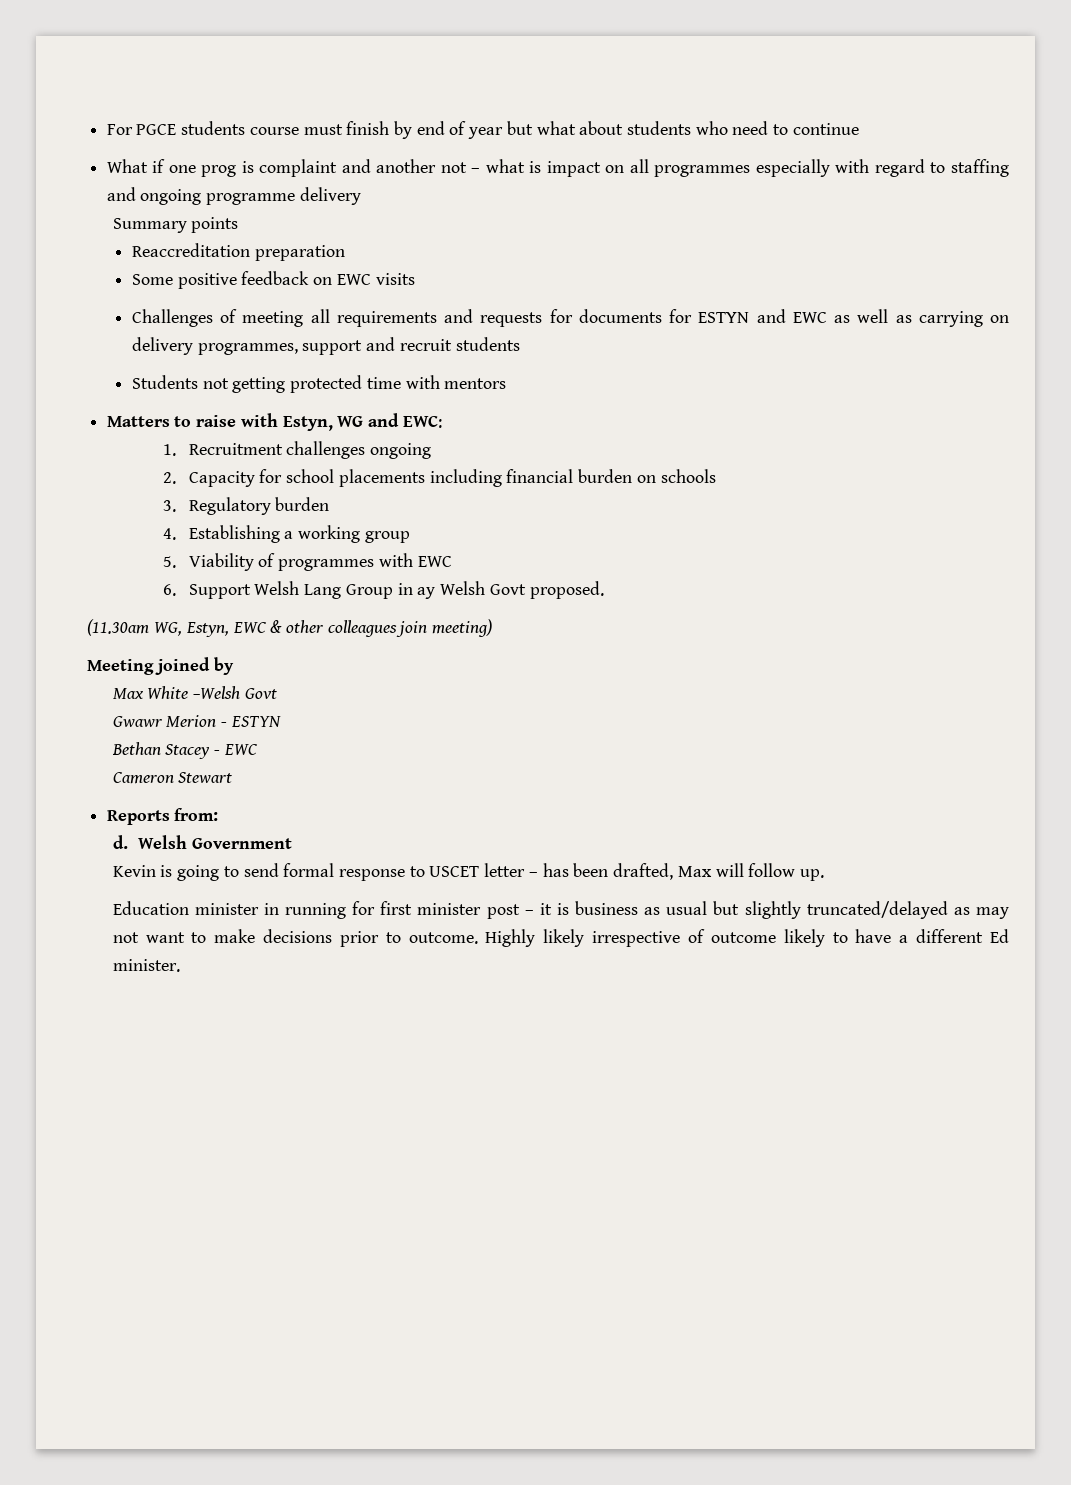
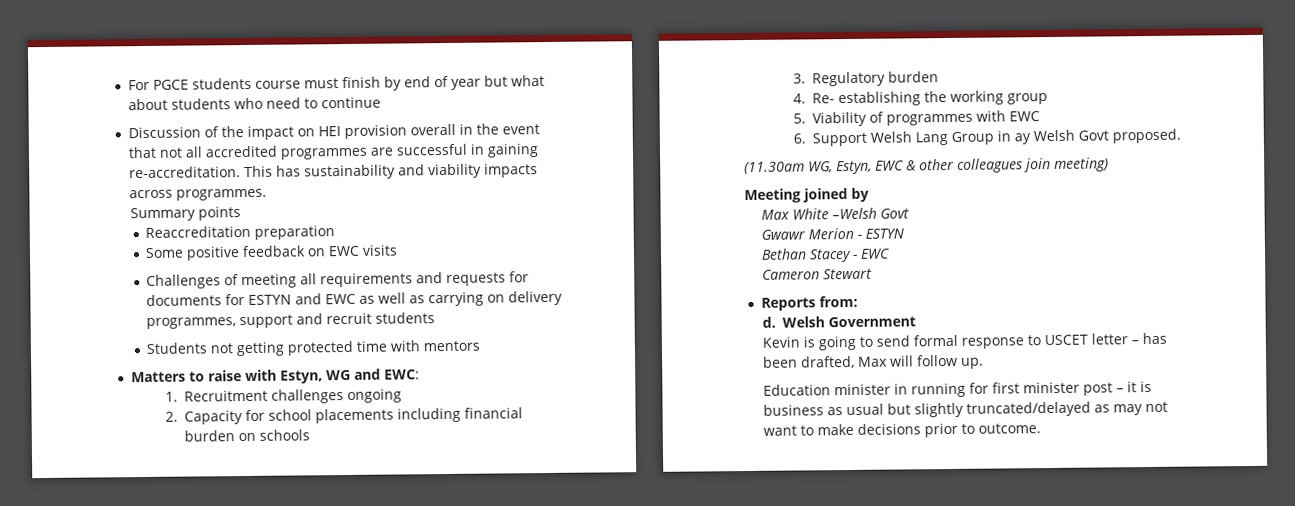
[106,159,1009,177] [106,187,361,205] What if one prog is complaint and another not – what is impact on all programmes especially with regard to staffing and ongoing programme delivery -> [127,123,540,140] [127,143,539,160] [128,163,538,180] [128,188,267,201] Discussion of the impact on HEI provision overall in the event that not all accredited programmes are successful in gaining re-accreditation. This has sustainability and viability impacts across programmes.
[188,525,294,543] Establishing a -> [811,91,947,107] Re- establishing the
[485,929,1010,947] [112,959,180,972] Highly likely irrespective of outcome likely to have a different Ed minister. -> (1041, 428) none

